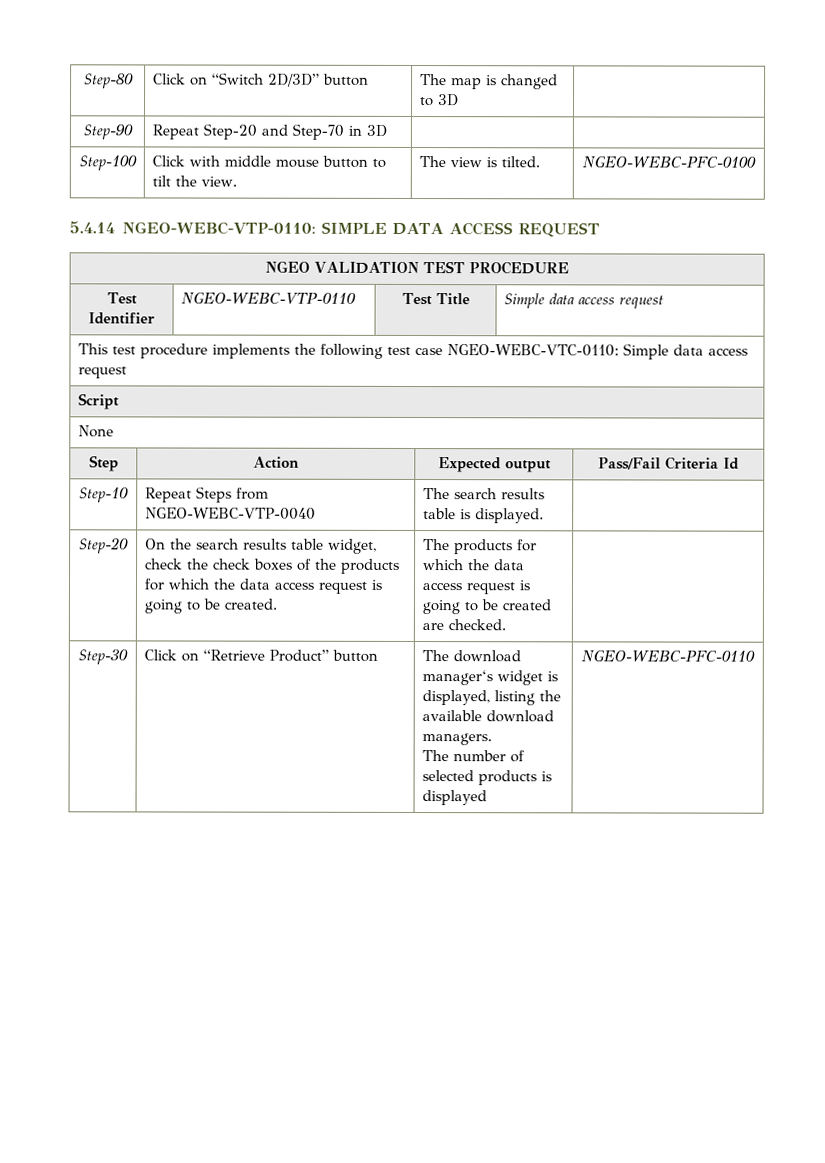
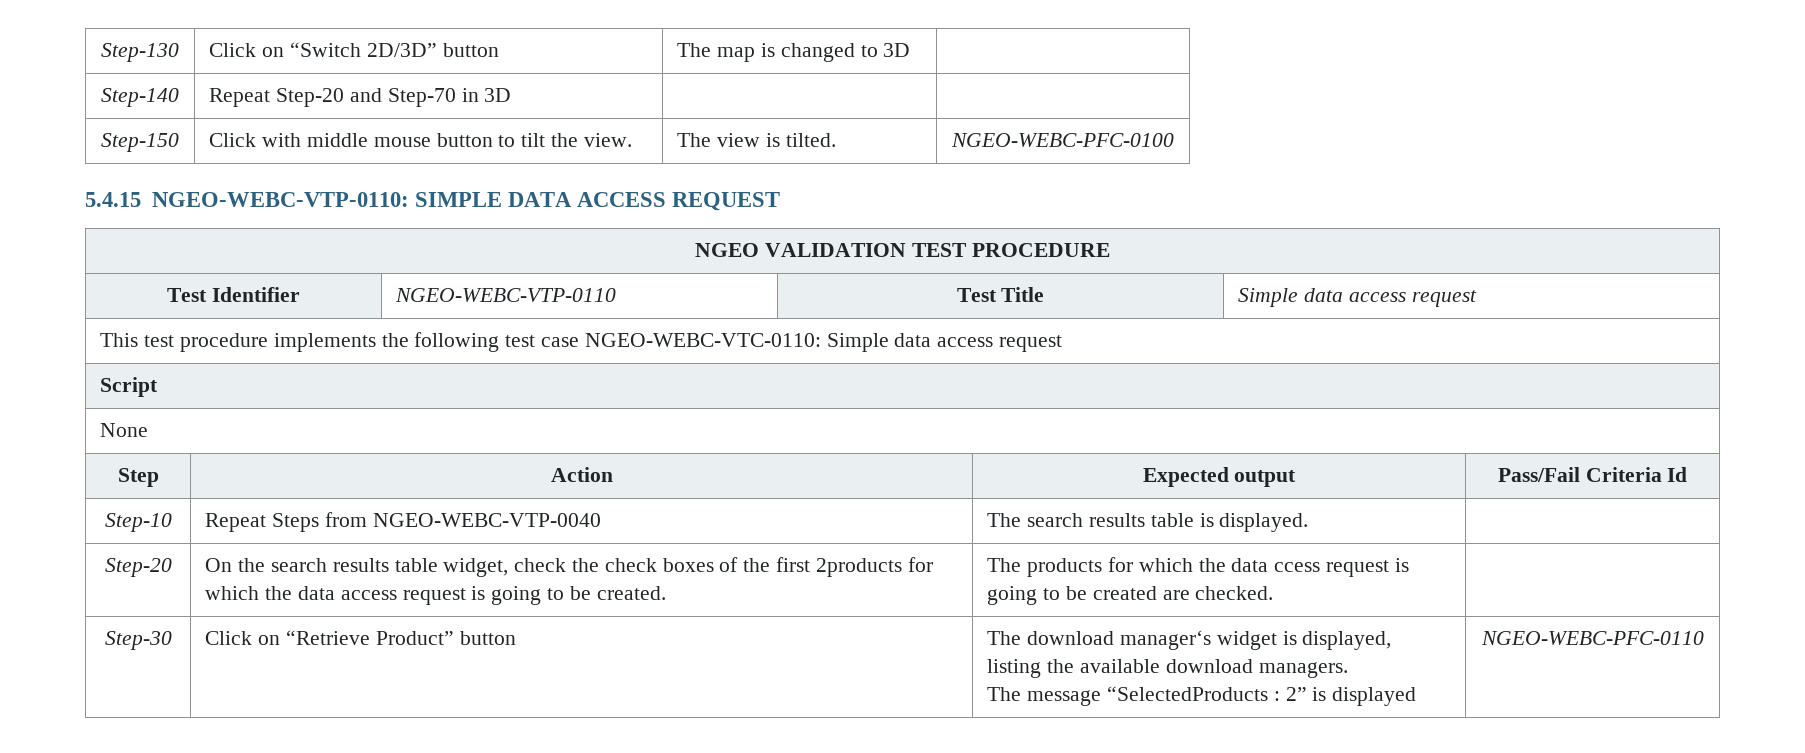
[83,73,134,89] Step-80 -> [101,43,179,62] Step-130
[82,124,133,140] Step-90 -> [101,88,179,107] Step-140
[78,155,137,171] Step-100 -> [101,133,179,152] Step-150
[69,221,115,234] 5.4.14 -> [85,192,141,207] 5.4.15
[340,558,400,574] products -> [776,557,902,577] first 2products
[421,582,462,591] access -> [1274,562,1321,572] ccess
[452,750,525,763] [421,770,537,786] number of selected products -> [1027,686,1307,706] message “SelectedProducts : 2”

